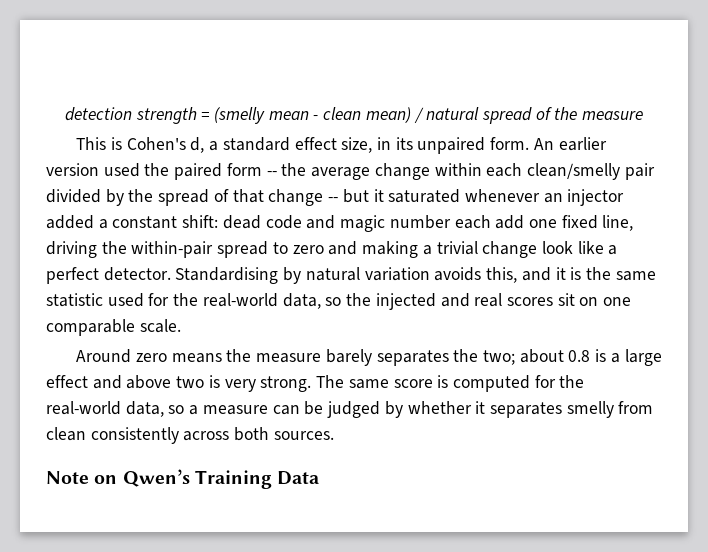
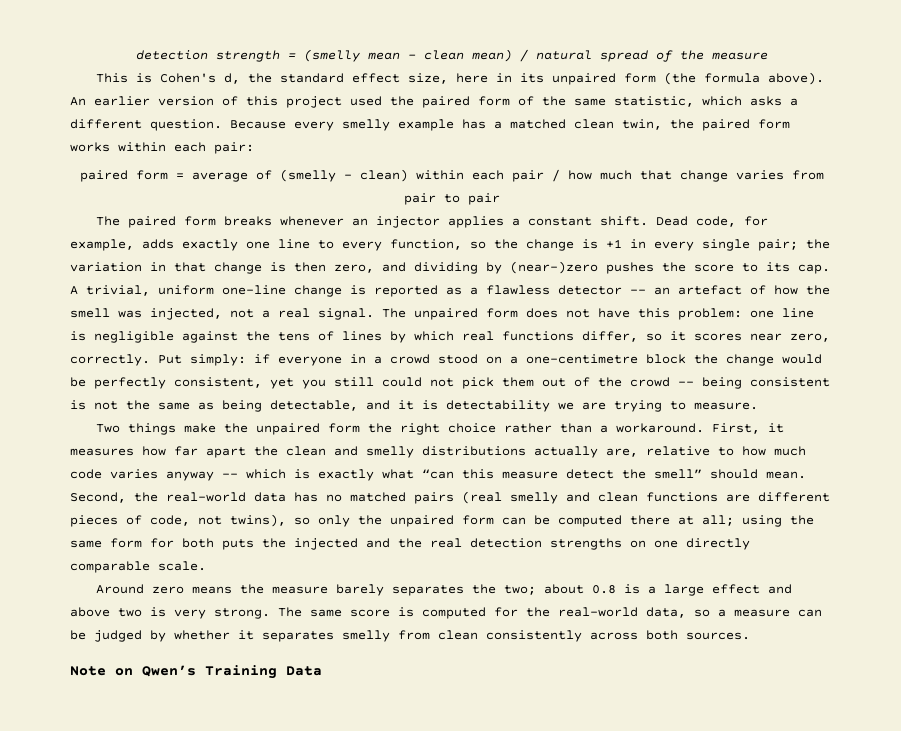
[209,141,219,151] a -> [247,73,272,83] the
(373, 145) none -> [455,73,488,83] here
[490,137,607,151] [46,163,655,180] [46,189,461,206] form. An earlier version used the paired form -- the average change within each clean/smelly pair divided by the spread of that change -- but it saturated -> [623,72,824,85] [70,96,798,108] [70,119,790,131] [70,142,254,154] [79,169,824,182] [403,193,500,205] [95,216,272,228] form (the formula above). An earlier version of this project used the paired form of the same statistic, which asks a different question. Because every smelly example has a matched clean twin, the paired form works within each pair: // paired form = average of (smelly - clean) within each pair / how much that change varies from pair to pair // The paired form breaks
[46,215,94,229] added -> [447,216,504,228] applies
[182,215,634,232] [46,241,618,258] [46,267,656,284] [46,293,575,310] shift: dead code and magic number each add one fixed line, driving the within-pair spread to zero and making a trivial change look like a perfect detector. Standardising by natural variation avoids this, and it is the same statistic used for the real-world data, so the injected and real scores sit -> [599,216,768,227] [70,239,830,251] [70,261,830,274] [70,285,830,297] [70,308,814,320] [70,331,830,343] [70,354,822,366] [70,377,830,389] [70,400,758,412] [95,423,784,435] [70,446,806,458] [70,469,806,481] [70,491,830,504] [70,514,814,527] [70,538,622,550] shift. Dead code, for example, adds exactly one line to every function, so the change is +1 in every single pair; the variation in that change is then zero, and dividing by (near-)zero pushes the score to its cap. A trivial, uniform one-line change is reported as a flawless detector -- an artefact of how the smell was injected, not a real signal. The unpaired form does not have this problem: one line is negligible against the tens of lines by which real functions differ, so it scores near zero, correctly. Put simply: if everyone in a crowd stood on a one-centimetre block the change would be perfectly consistent, yet you still could not pick them out of the crowd -- being consistent is not the same as being detectable, and it is detectability we are trying to measure. // Two things make the unpaired form the right choice rather than a workaround. First, it measures how far apart the clean and smelly distributions actually are, relative to how much code varies anyway -- which is exactly what “can this measure detect the smell” should mean. Second, the real-world data has no matched pairs (real smelly and clean functions are different pieces of code, not twins), so only the unpaired form can be computed there at all; using the same form for both puts the injected and the real detection strengths
(632, 301) none -> [686,538,750,550] directly

